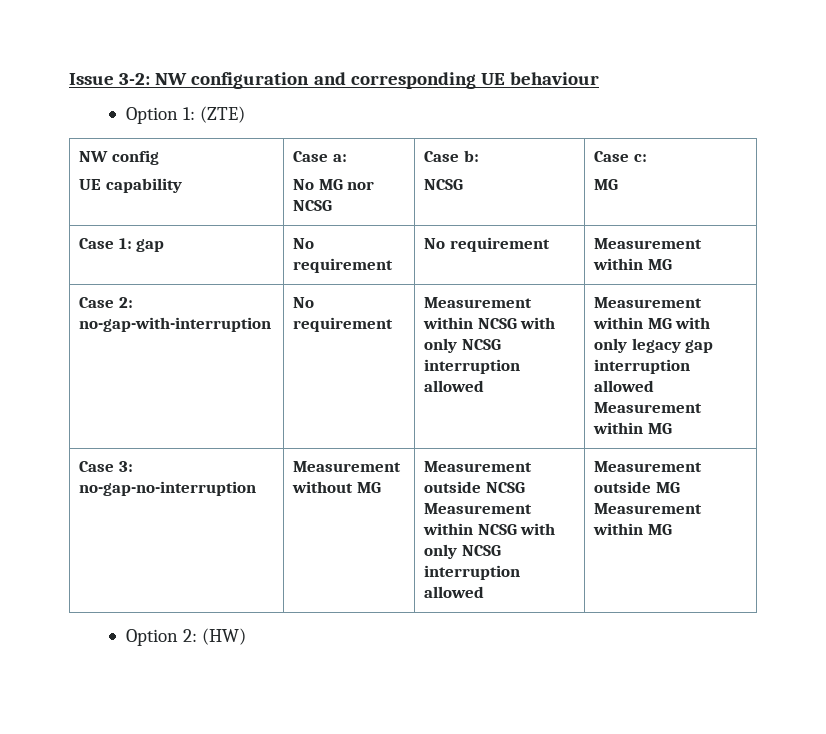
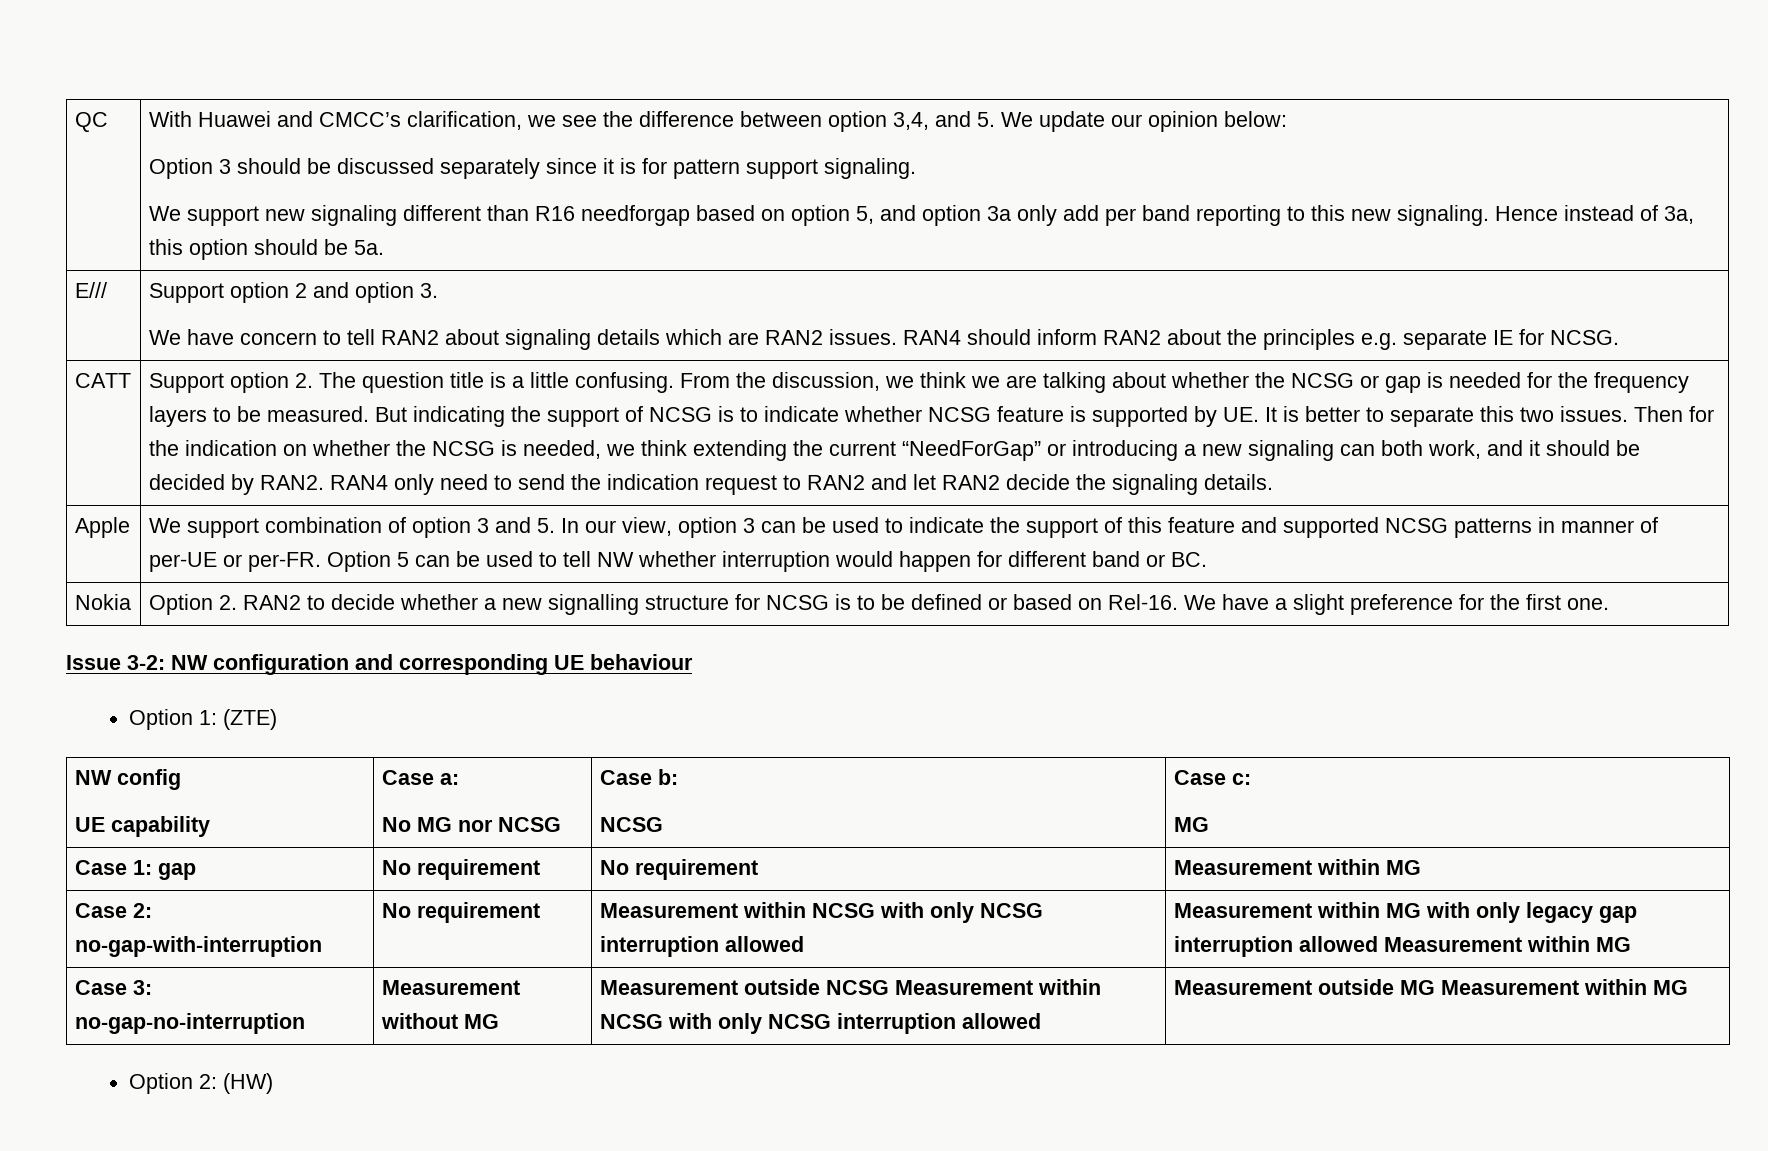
(69, 79) none -> [74,112,108,132] [148,111,1287,132] [148,158,916,179] [148,205,1694,226] [148,239,384,260] [74,282,107,298] [148,282,438,303] [148,329,1619,350] [74,373,131,388] [148,372,1689,393] [148,406,1714,427] [148,440,1640,461] [148,474,1273,495] [74,517,130,538] [148,517,1658,538] [148,551,1207,572] [74,594,131,610] [148,594,1609,615] QC | With Huawei and CMCC’s clarification, we see the difference between option 3,4, and 5. We update our opinion below: // Option 3 should be discussed separately since it is for pattern support signaling. // We support new signaling different than R16 needforgap based on option 5, and option 3a only add per band reporting to this new signaling. Hence instead of 3a, this option should be 5a. // E/// | Support option 2 and option 3. // We have concern to tell RAN2 about signaling details which are RAN2 issues. RAN4 should inform RAN2 about the principles e.g. separate IE for NCSG. // CATT | Support option 2. The question title is a little confusing. From the discussion, we think we are talking about whether the NCSG or gap is needed for the frequency layers to be measured. But indicating the support of NCSG is to indicate whether NCSG feature is supported by UE. It is better to separate this two issues. Then for the indication on whether the NCSG is needed, we think extending the current “NeedForGap” or introducing a new signaling can both work, and it should be decided by RAN2. RAN4 only need to send the indication request to RAN2 and let RAN2 decide the signaling details. // Apple | We support combination of option 3 and 5. In our view, option 3 can be used to indicate the support of this feature and supported NCSG patterns in manner of per-UE or per-FR. Option 5 can be used to tell NW whether interruption would happen for different band or BC. // Nokia | Option 2. RAN2 to decide whether a new signalling structure for NCSG is to be defined or based on Rel-16. We have a slight preference for the first one. //

